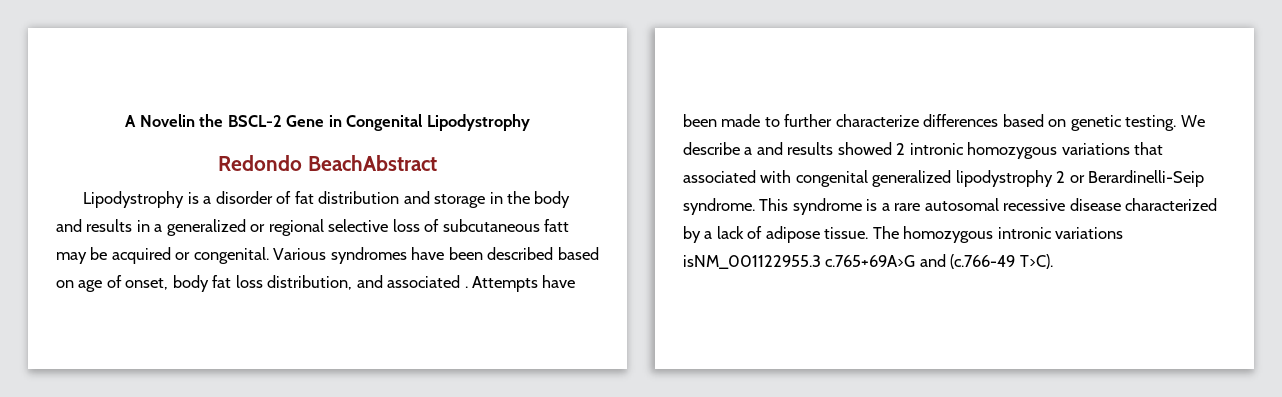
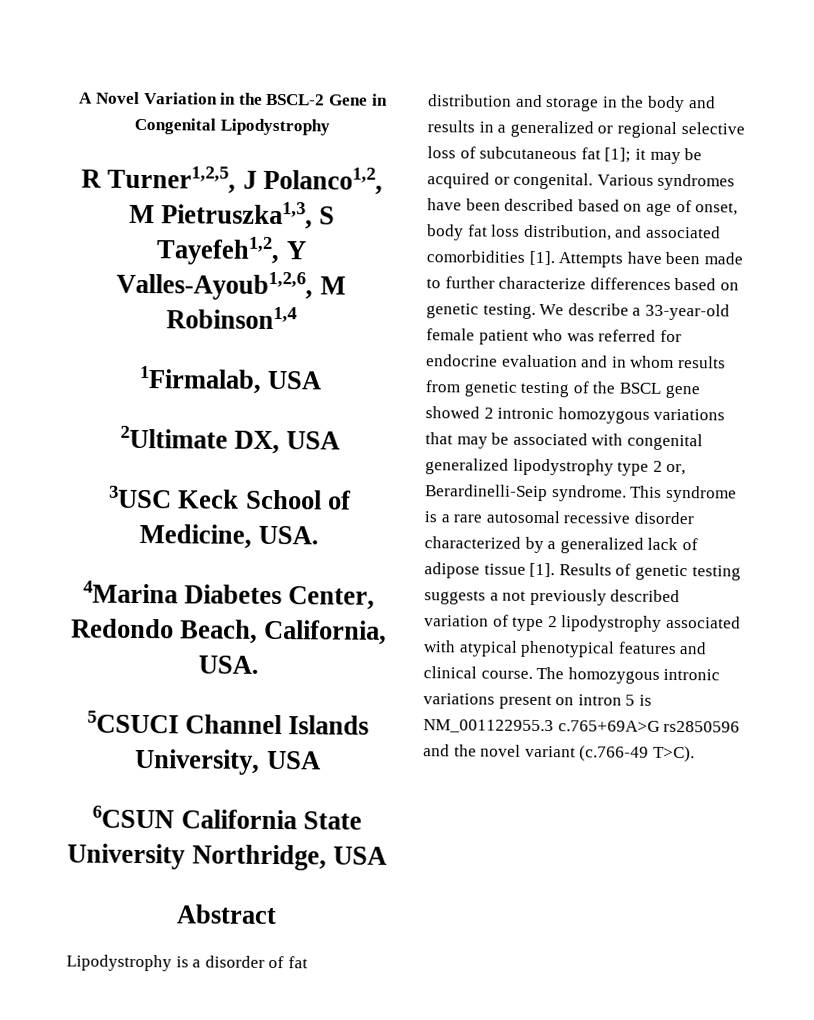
[139,114,195,127] Novelin -> [96,91,237,105] Novel Variation in
[218,155,437,171] Redondo BeachAbstract -> [81,165,383,195] [128,201,336,230] [156,236,307,266] [116,270,346,301] [165,306,297,330] [138,365,323,394] [119,425,341,455] [109,485,352,510] [138,523,320,549] [82,580,376,610] [70,618,388,645] [197,655,259,674] [86,710,370,735] [135,748,321,775] [92,805,362,830] [67,843,387,871] [176,904,277,925] R Turner1,2,5, J Polanco1,2, M Pietruszka1,3, S Tayefeh1,2, Y Valles-Ayoub1,2,6, M Robinson1,4 // 1Firmalab, USA // 2Ultimate DX, USA // 3USC Keck School of Medicine, USA. // 4Marina Diabetes Center, Redondo Beach, California, USA. // 5CSUCI Channel Islands University, USA // 6CSUN California State University Northridge, USA // Abstract
[544,219,570,232] fatt -> [580,147,646,163] fat [1]; it
[464,286,468,288] . -> [426,250,555,266] comorbidities [1].
[756,142,834,155] and results -> [644,303,730,321] [426,328,682,345] [426,354,726,369] [425,380,700,399] 33-year-old female patient who was referred for endocrine evaluation and in whom results from genetic testing of the BSCL gene
(1164, 148) none -> [456,432,510,449] may be
[1056,171,1085,183] 2 or -> [617,460,687,476] type 2 or,
[1069,198,1121,211] disease -> [633,511,694,525] disorder
(713, 235) none -> [559,537,644,554] generalized
[824,226,1124,243] [683,254,946,269] tissue. The homozygous intronic variations isNM_001122955.3 c.765+69A>G and -> [483,562,741,581] [424,588,681,606] [424,614,741,632] [423,640,708,658] [423,666,721,684] [423,693,652,710] [423,719,741,734] [423,744,576,758] tissue [1]. Results of genetic testing suggests a not previously described variation of type 2 lipodystrophy associated with atypical phenotypical features and clinical course. The homozygous intronic variations present on intron 5 is NM_001122955.3 c.765+69A>G rs2850596 and the novel variant

